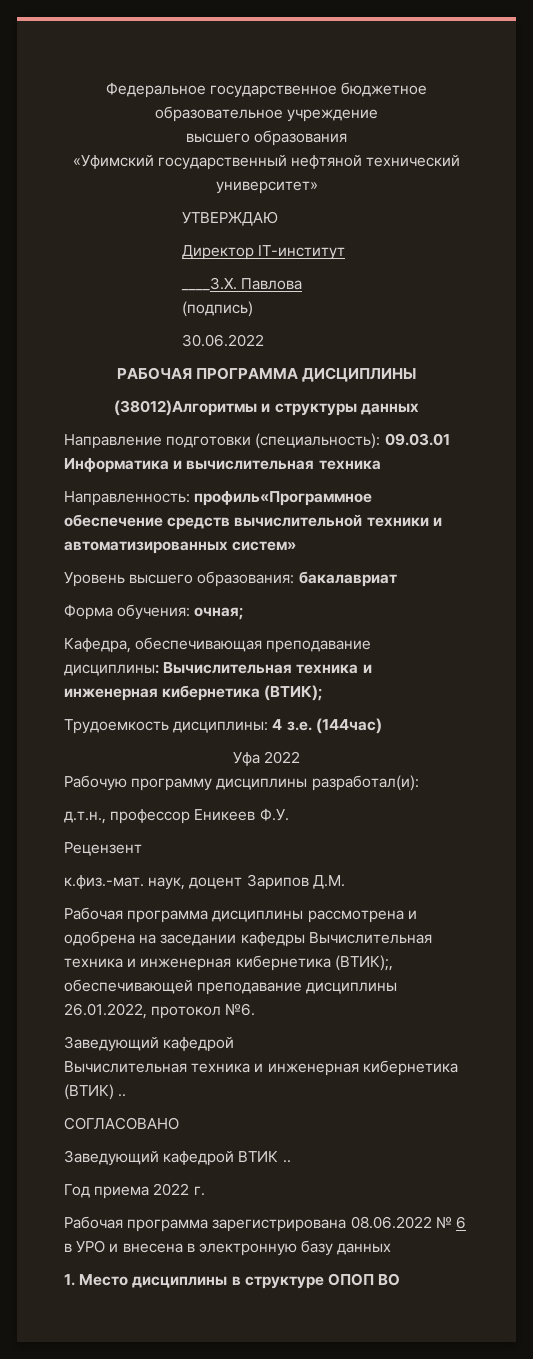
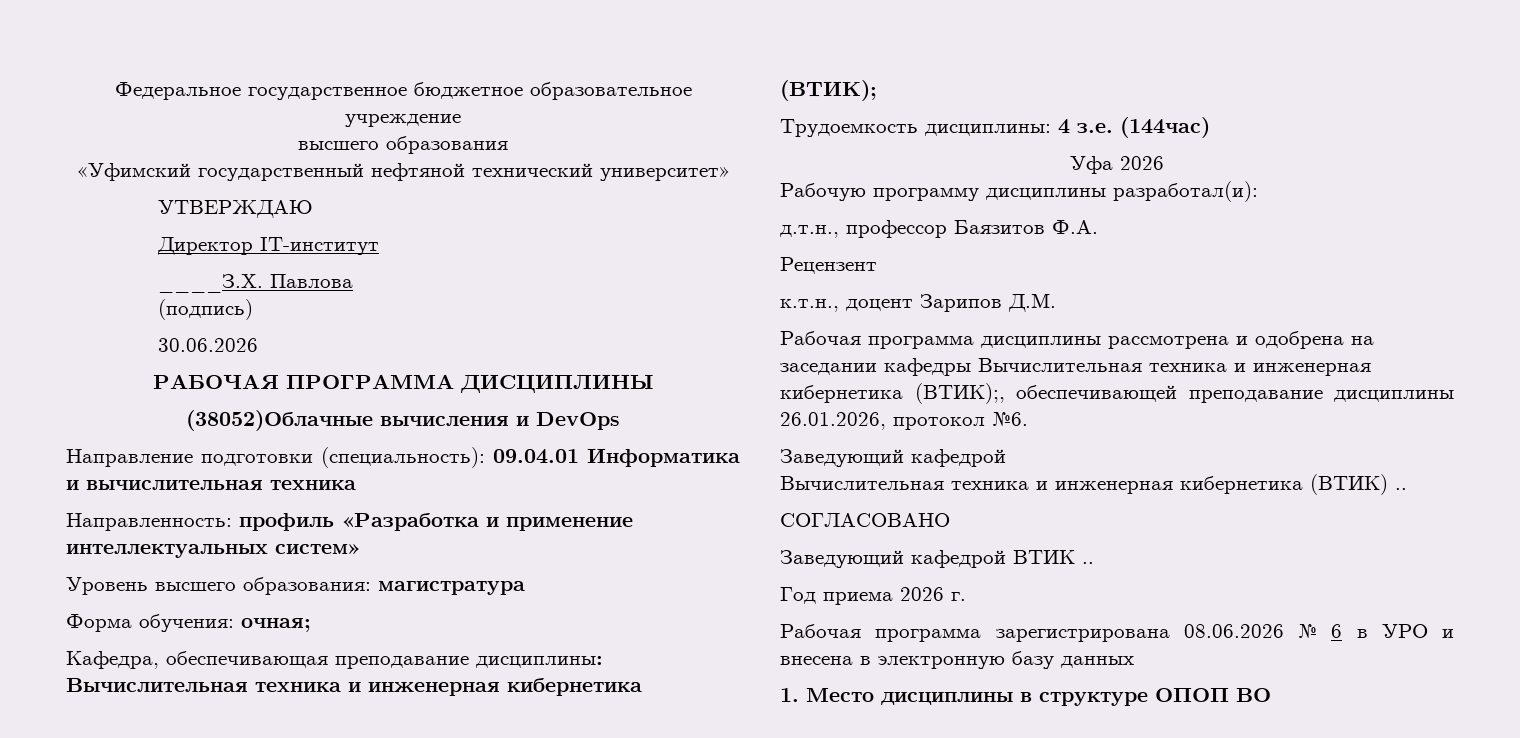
[182,334,265,347] 30.06.2022 -> [158,338,259,352] 30.06.2026
[114,400,419,416] (38012)Алгоритмы и структуры данных -> [186,410,620,431] (38052)Облачные вычисления и DevOps
[384,433,450,446] 09.03.01 -> [493,449,579,464] 09.04.01
[194,491,373,506] [64,514,442,530] [64,541,228,554] профиль«Программное обеспечение средств вычислительной техники и автоматизированных -> [239,513,633,531] [66,544,268,558] профиль «Разработка и применение интеллектуальных
[298,571,397,587] бакалавриат -> [378,581,525,595] магистратура
[264,751,301,764] 2022 -> [1120,156,1164,170] 2026
[194,808,289,821] Еникеев Ф.У. -> [954,220,1098,234] Баязитов Ф.А.
[64,875,186,890] к.физ.-мат. наук, -> [780,299,839,312] к.т.н.,
[64,1003,147,1019] 26.01.2022, -> [780,412,886,430] 26.01.2026,
[153,1183,190,1196] 2022 -> [900,587,944,601] 2026
[350,1216,432,1229] 08.06.2022 -> [1183,624,1284,638] 08.06.2026

